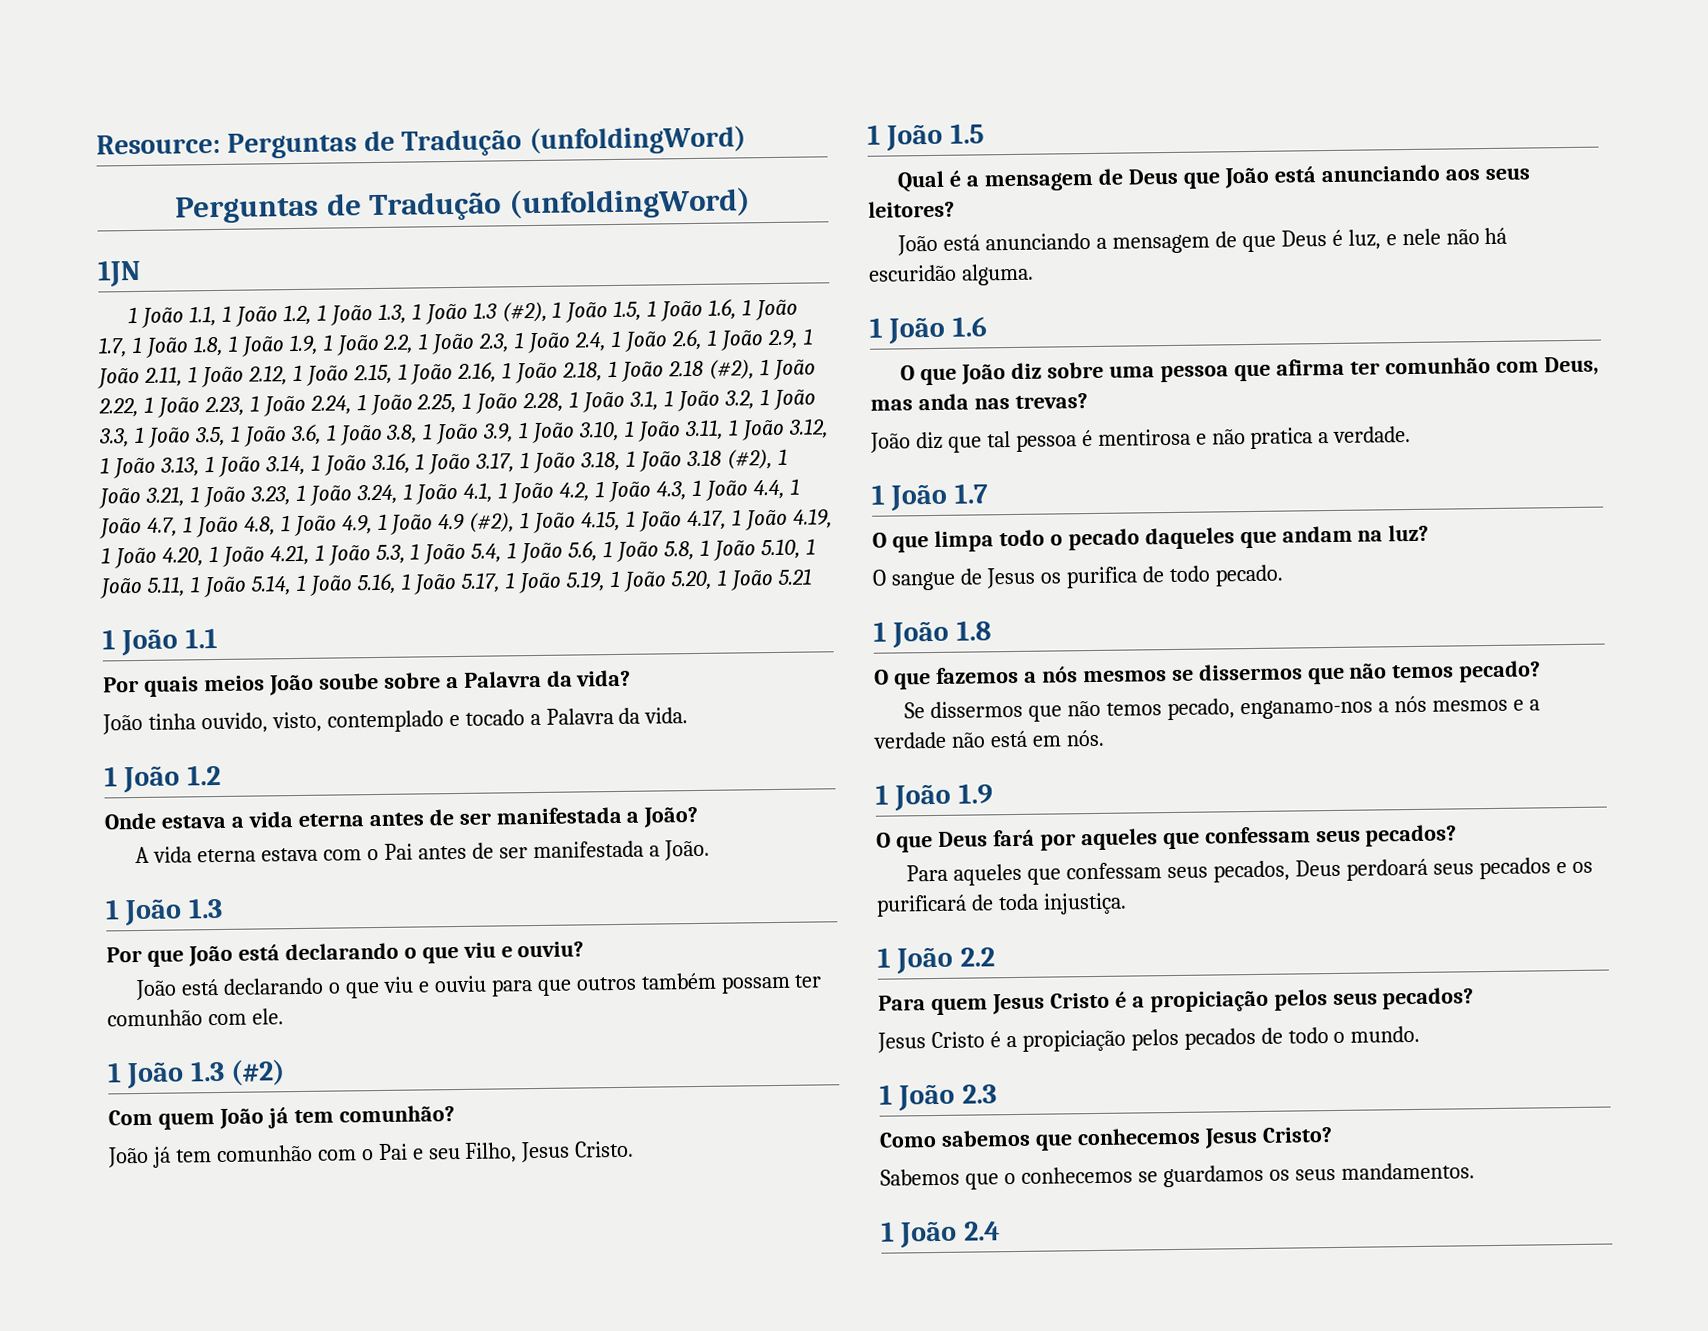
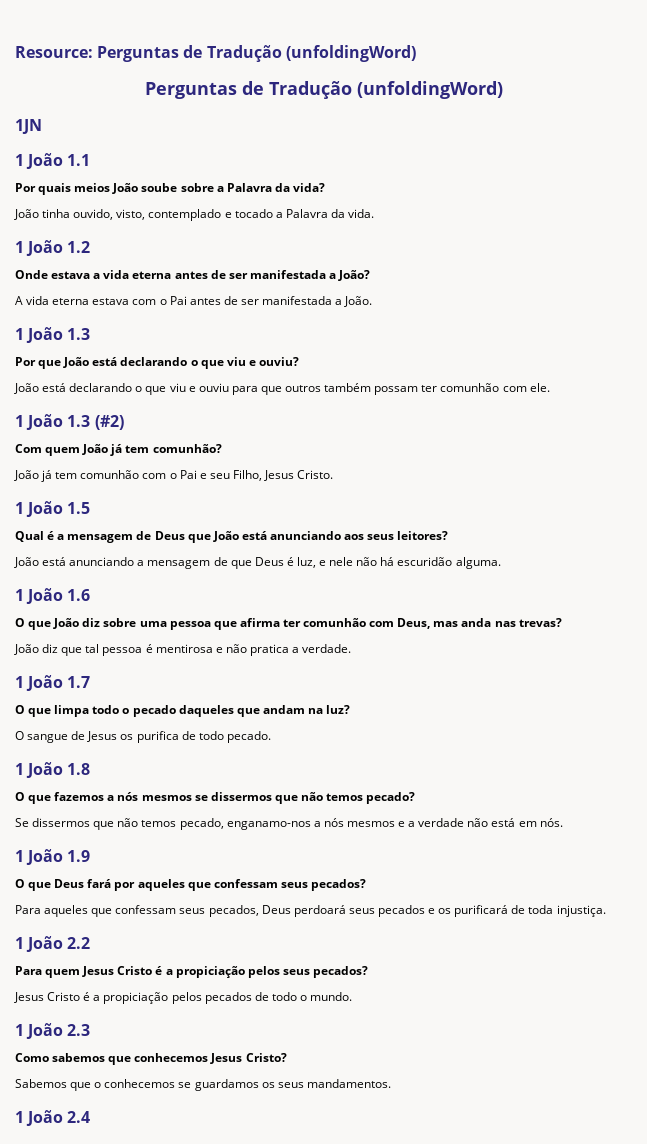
[128,298,799,328] [98,328,813,358] [97,358,816,389] [98,388,816,418] [98,418,829,448] [100,448,788,479] [98,478,800,509] [99,508,833,539] [101,538,816,569] [99,568,812,599] // 1 João 1.1, 1 João 1.2, 1 João 1.3, 1 João 1.3 (#2), 1 João 1.5, 1 João 1.6, 1 João 1.7, 1 João 1.8, 1 João 1.9, 1 João 2.2, 1 João 2.3, 1 João 2.4, 1 João 2.6, 1 João 2.9, 1 João 2.11, 1 João 2.12, 1 João 2.15, 1 João 2.16, 1 João 2.18, 1 João 2.18 (#2), 1 João 2.22, 1 João 2.23, 1 João 2.24, 1 João 2.25, 1 João 2.28, 1 João 3.1, 1 João 3.2, 1 João 3.3, 1 João 3.5, 1 João 3.6, 1 João 3.8, 1 João 3.9, 1 João 3.10, 1 João 3.11, 1 João 3.12, 1 João 3.13, 1 João 3.14, 1 João 3.16, 1 João 3.17, 1 João 3.18, 1 João 3.18 (#2), 1 João 3.21, 1 João 3.23, 1 João 3.24, 1 João 4.1, 1 João 4.2, 1 João 4.3, 1 João 4.4, 1 João 4.7, 1 João 4.8, 1 João 4.9, 1 João 4.9 (#2), 1 João 4.15, 1 João 4.17, 1 João 4.19, 1 João 4.20, 1 João 4.21, 1 João 5.3, 1 João 5.4, 1 João 5.6, 1 João 5.8, 1 João 5.10, 1 João 5.11, 1 João 5.14, 1 João 5.16, 1 João 5.17, 1 João 5.19, 1 João 5.20, 1 João 5.21 -> (42, 126) none

